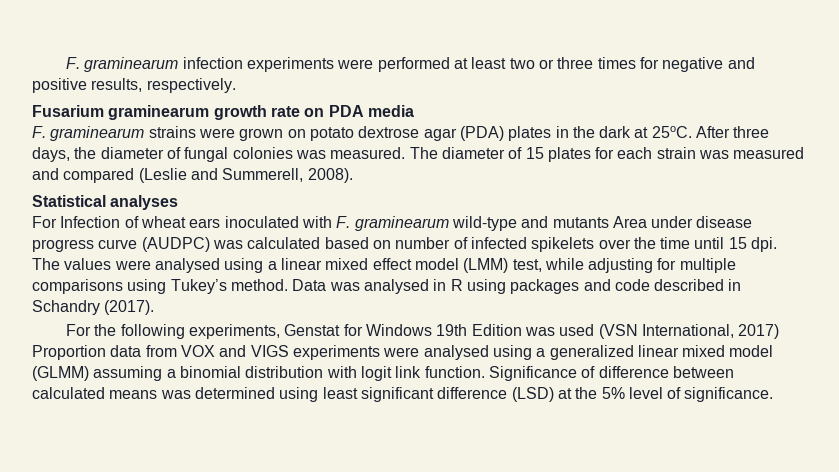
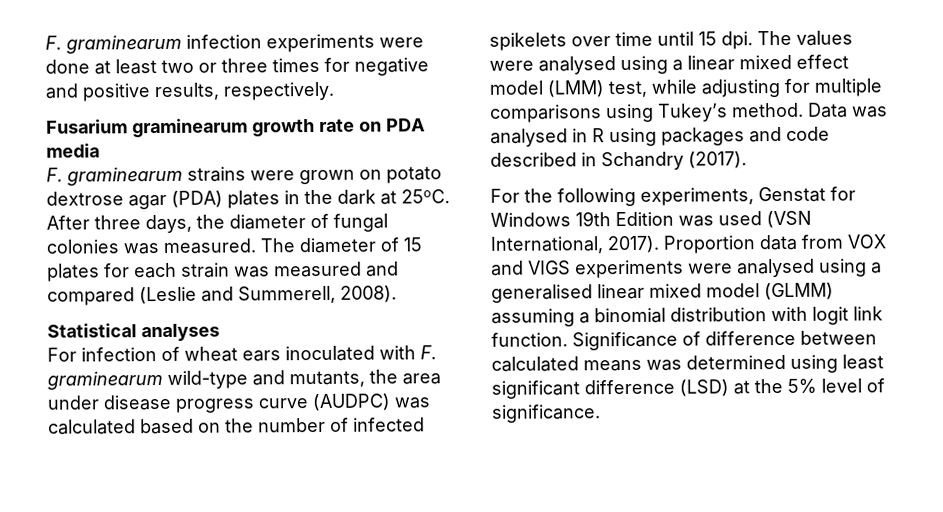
[377,57,450,72] performed -> [45,59,90,74] done
[60,216,121,228] Infection -> [81,347,157,362] infection
[552,216,647,228] mutants Area -> [289,369,441,388] mutants, the area
(391, 244) none -> [225,418,254,433] the
[633,237,656,249] the -> (611, 41) none
[738,324,780,339] 2017) -> [607,235,659,254] 2017).
[549,345,634,360] generalized -> [491,284,593,303] generalised

